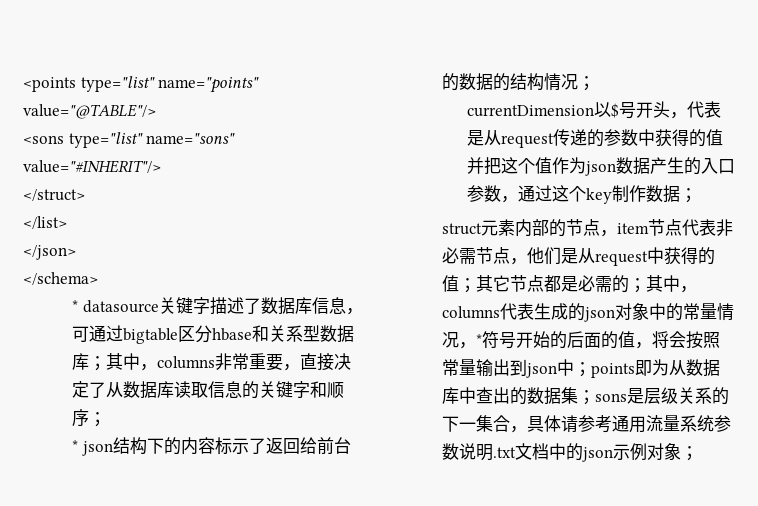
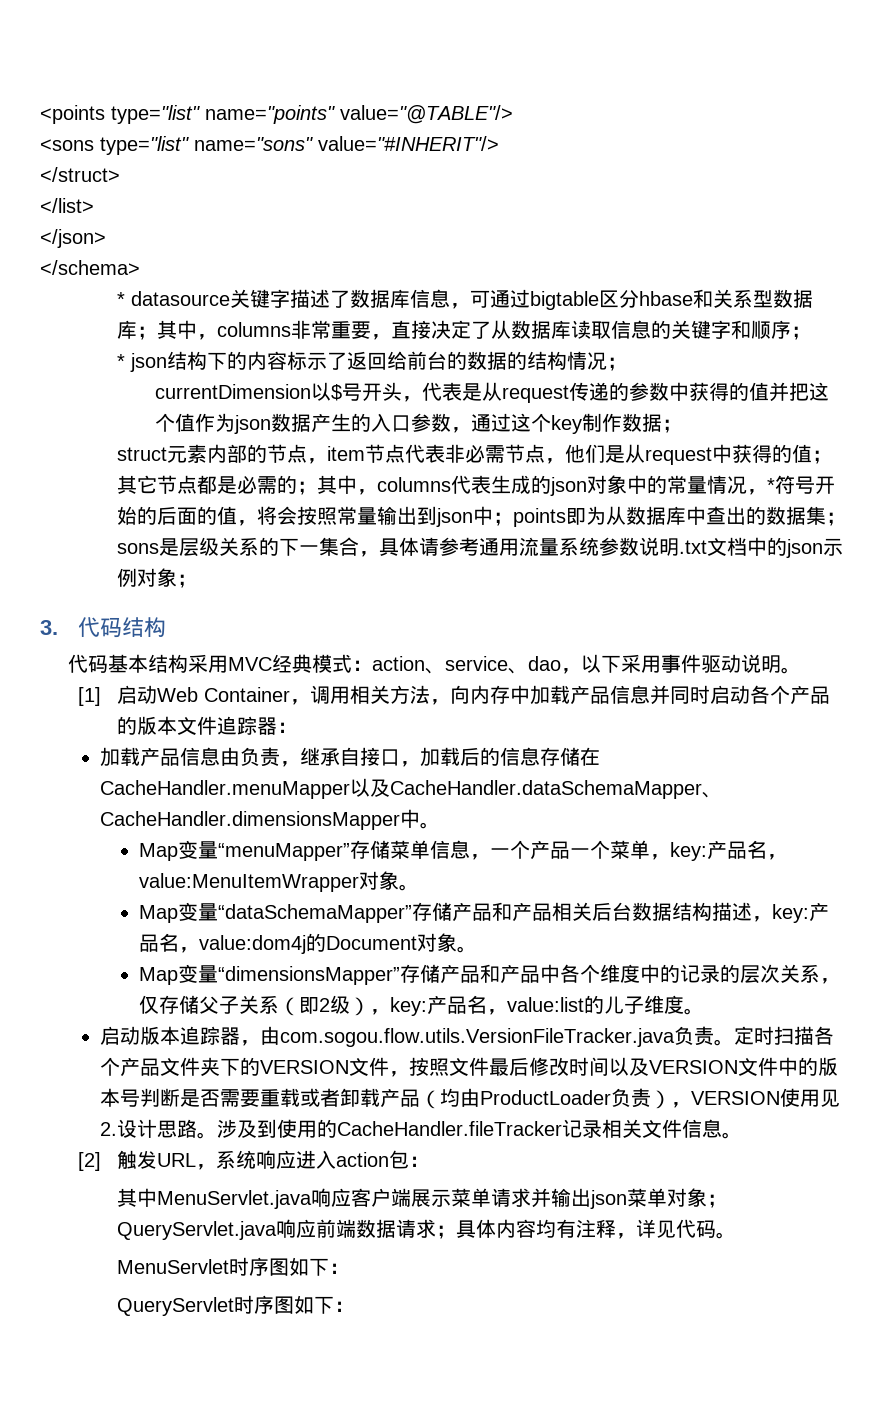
(699, 453) none -> [40,617,167,638] [67,654,801,674] [78,685,830,706] [116,716,297,735] [100,747,601,767] [100,778,723,799] [100,809,441,830] [138,840,787,861] [138,871,419,892] [138,902,829,923] [138,933,477,954] [138,964,840,985] [138,995,704,1016] [100,1026,835,1047] [100,1057,839,1077] [100,1088,841,1109] [100,1119,743,1139] [78,1150,429,1171] [116,1188,727,1209] [116,1219,736,1240] [116,1257,349,1276] [116,1295,354,1316] // 3.代码结构 // 代码基本结构采用MVC经典模式：action、service、dao，以下采用事件驱动说明。 // [1]启动Web Container，调用相关方法，向内存中加载产品信息并同时启动各个产品的版本文件追踪器： // 加载产品信息由负责，继承自接口，加载后的信息存储在CacheHandler.menuMapper以及CacheHandler.dataSchemaMapper、CacheHandler.dimensionsMapper中。 // Map变量“menuMapper”存储菜单信息，一个产品一个菜单，key:产品名，value:MenuItemWrapper对象。 // Map变量“dataSchemaMapper”存储产品和产品相关后台数据结构描述，key:产品名，value:dom4j的Document对象。 // Map变量“dimensionsMapper”存储产品和产品中各个维度中的记录的层次关系，仅存储父子关系（即2级），key:产品名，value:list的儿子维度。 // 启动版本追踪器，由com.sogou.flow.utils.VersionFileTracker.java负责。定时扫描各个产品文件夹下的VERSION文件，按照文件最后修改时间以及VERSION文件中的版本号判断是否需要重载或者卸载产品（均由ProductLoader负责），VERSION使用见2.设计思路。涉及到使用的CacheHandler.fileTracker记录相关文件信息。 // [2]触发URL，系统响应进入action包： // 其中MenuServlet.java响应客户端展示菜单请求并输出json菜单对象；QueryServlet.java响应前端数据请求；具体内容均有注释，详见代码。 // MenuServlet时序图如下： // QueryServlet时序图如下：

